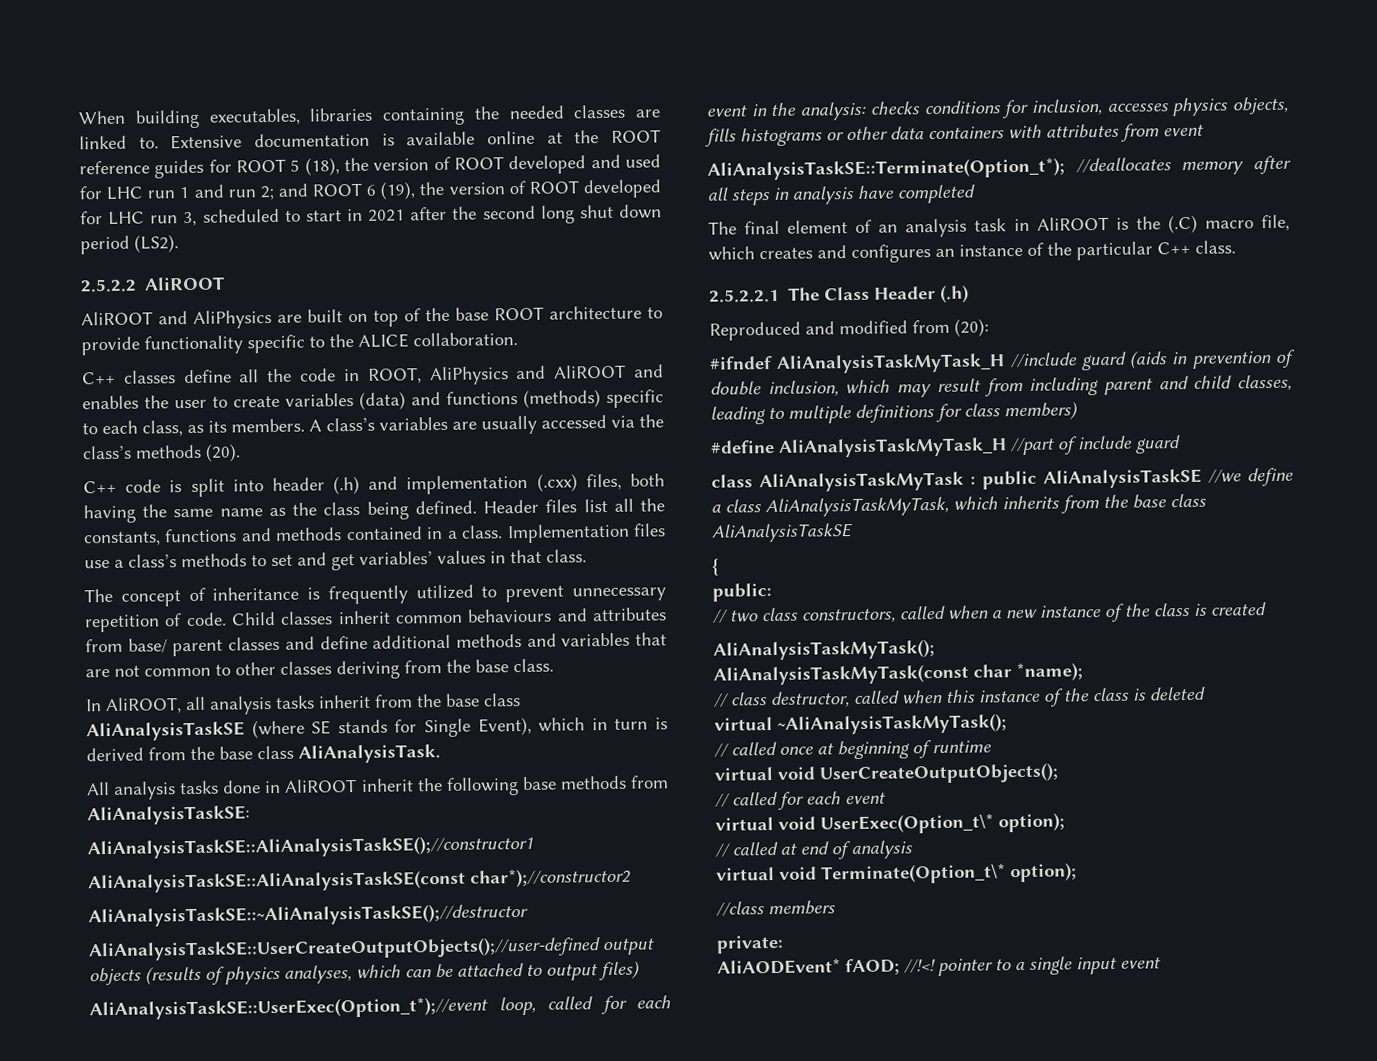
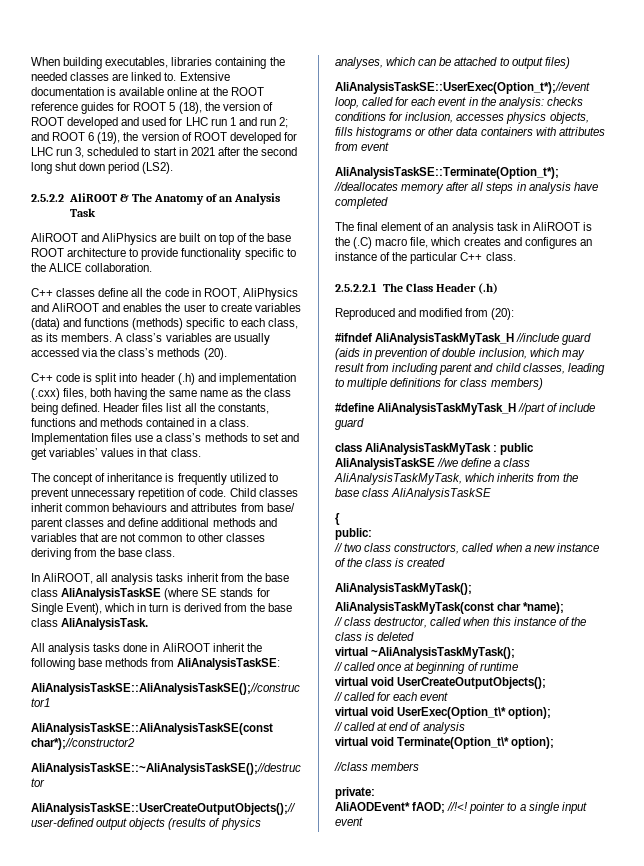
(226, 283) none -> [119,193,281,205] [69,208,96,217] & The Anatomy of an Analysis Task

